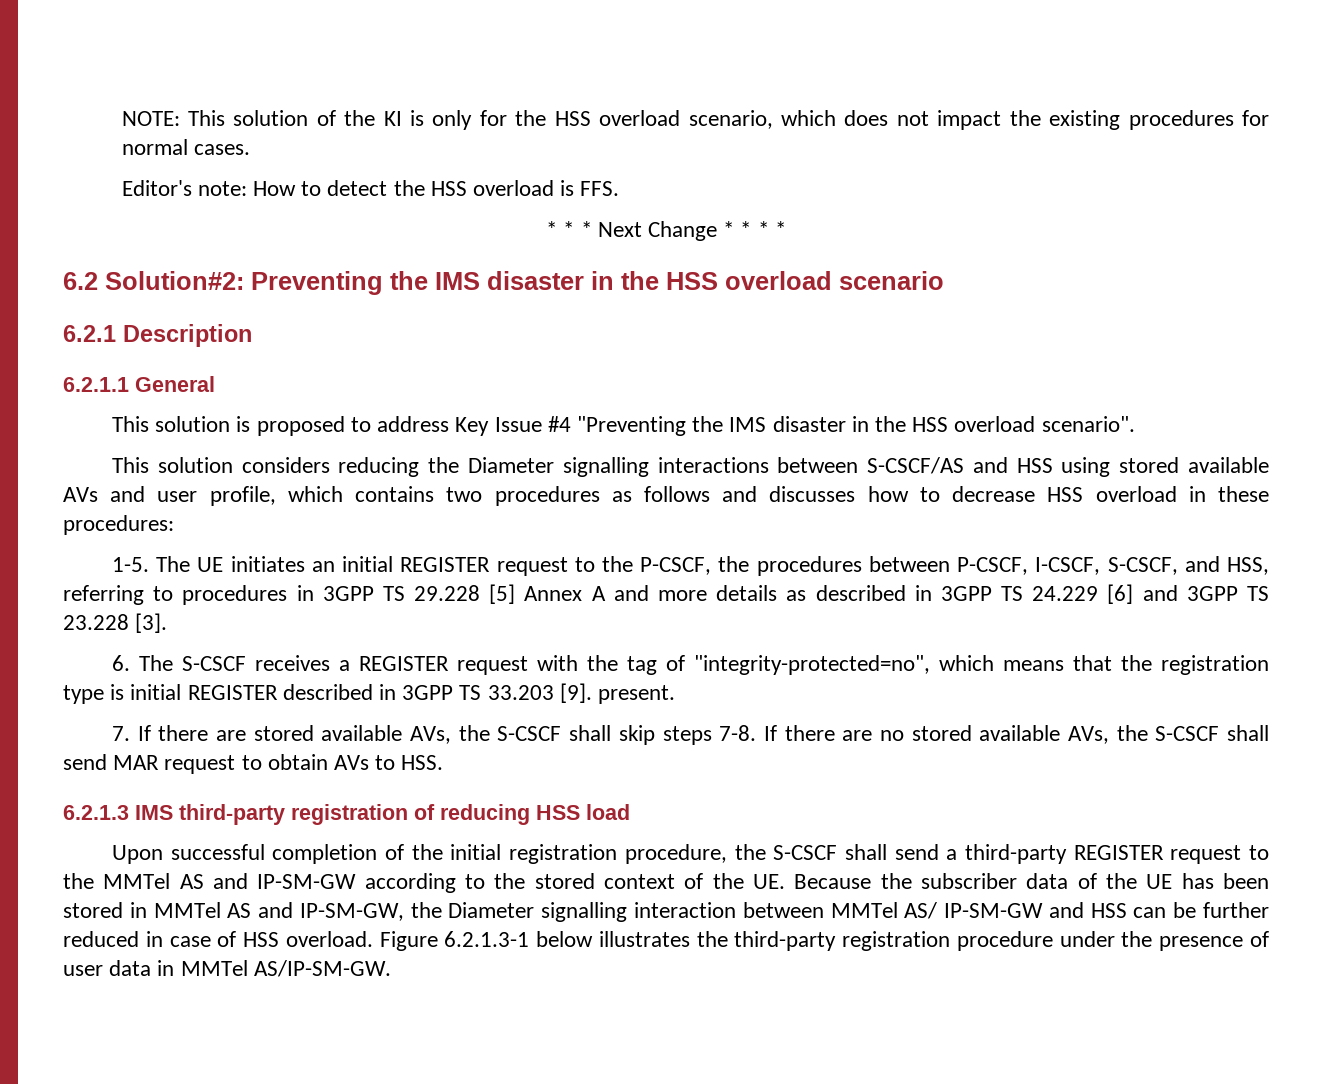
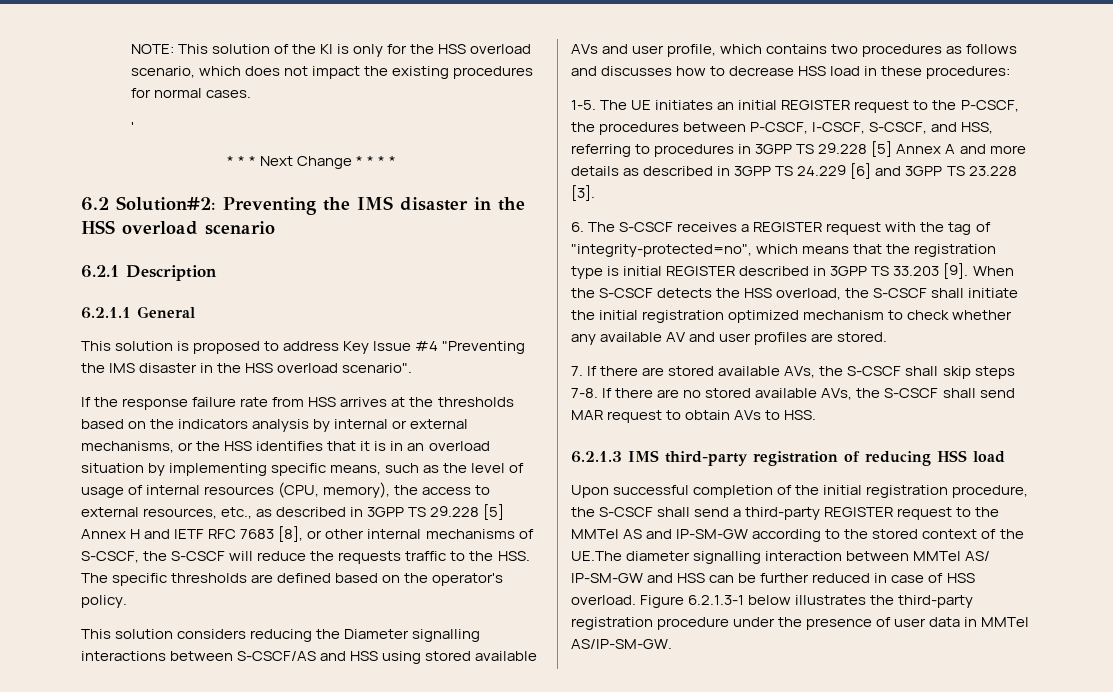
[121,180,620,196] Editor's note: How to detect the HSS overload is FFS. -> [130,122,134,132] '
(1135, 424) none -> [81,397,514,410] [81,419,469,432] [81,441,490,453] [81,463,525,476] [81,482,491,498] [81,504,505,520] [81,526,534,542] [81,551,530,564] [81,573,504,586] [81,595,127,608] // If the response failure rate from HSS arrives at the thresholds based on the indicators analysis by internal or external mechanisms, or the HSS identifies that it is in an overload situation by implementing specific means, such as the level of usage of internal resources (CPU, memory), the access to external resources, etc., as described in 3GPP TS 29.228 [5] Annex H and IETF RFC 7683 [8], or other internal mechanisms of S-CSCF, the S-CSCF will reduce the requests traffic to the HSS. The specific thresholds are defined based on the operator's policy.
[1095,486,1177,502] overload -> [830,66,861,76] load
[598,685,676,704] present. -> [972,266,1014,276] [571,288,1019,300] [571,310,1013,323] [571,332,888,345] When the S-CSCF detects the HSS overload, the S-CSCF shall initiate the initial registration optimized mechanism to check whether any available AV and user profiles are stored.
[753,873,1269,889] [63,902,535,921] UE. Because the subscriber data of the UE has been stored in MMTel AS and IP-SM-GW, the Diameter -> [571,551,691,561] UE.The diameter

